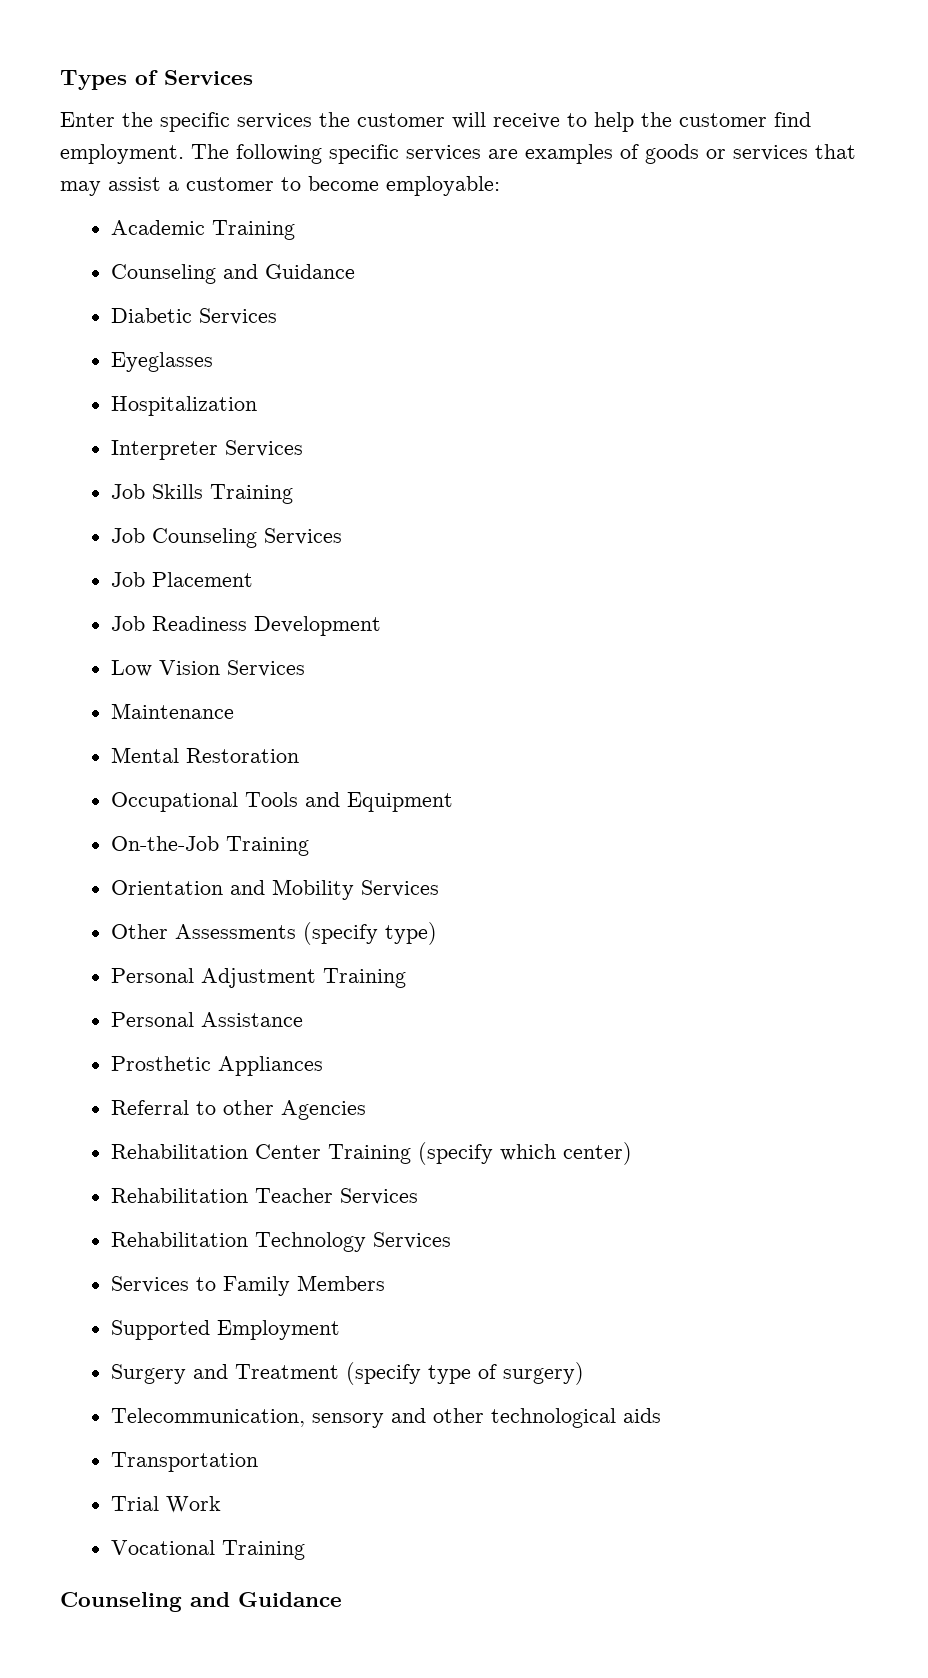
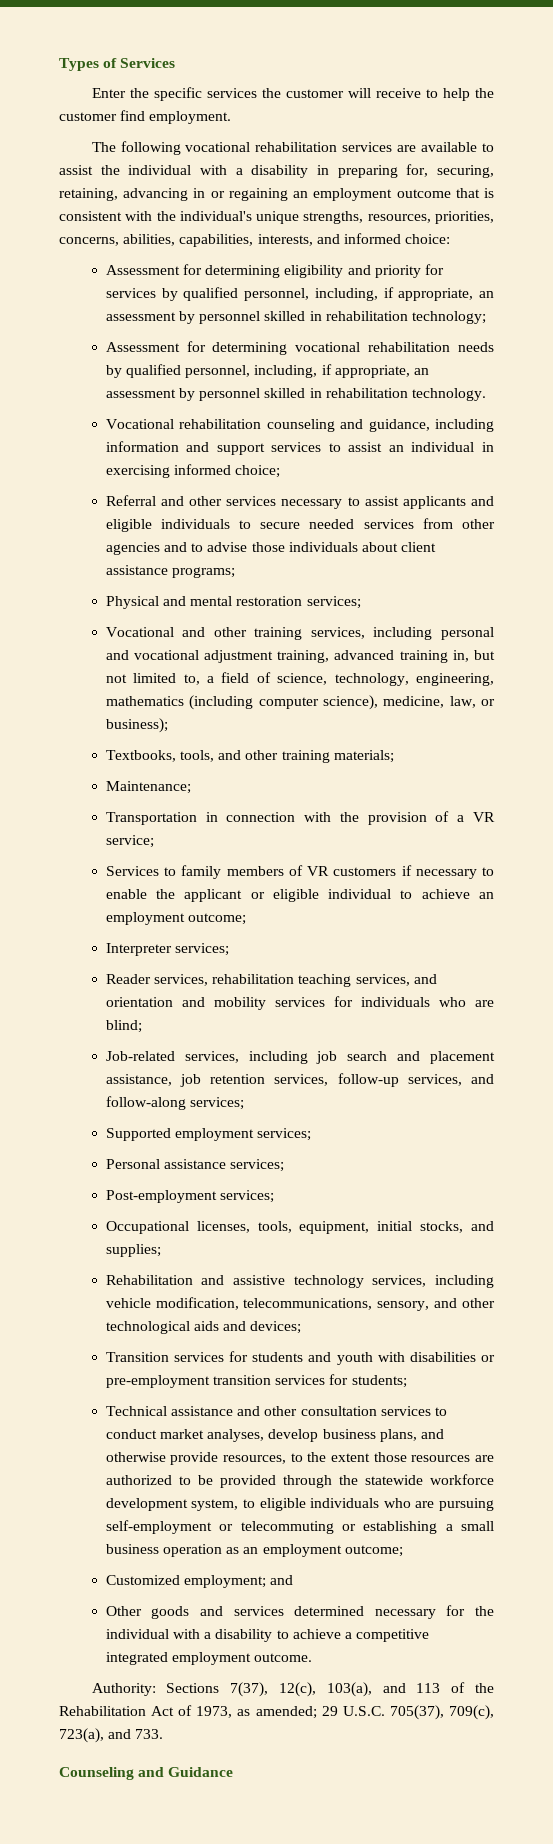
(184, 154) none -> (232, 117) //
[329,144,856,164] [60,176,500,196] [111,220,296,240] [111,264,356,284] [111,308,278,325] [111,352,214,372] [111,396,258,416] [111,440,304,460] [111,484,294,504] [111,528,343,548] [111,572,254,587] [111,616,382,636] [111,660,306,677] [111,703,235,719] [111,747,300,763] [111,792,454,812] [111,836,310,856] [111,879,440,900] [111,922,438,945] [111,968,407,988] [111,1012,304,1027] [111,1056,324,1076] [111,1100,367,1120] [111,1142,633,1165] [111,1188,419,1205] [111,1232,452,1252] [111,1275,386,1296] [111,1320,341,1340] [111,1362,585,1385] [111,1408,662,1428] [111,1452,259,1472] [111,1496,222,1513] [111,1540,306,1560] specific services are examples of goods or services that may assist a customer to become employable: // Academic Training // Counseling and Guidance // Diabetic Services // Eyeglasses // Hospitalization // Interpreter Services // Job Skills Training // Job Counseling Services // Job Placement // Job Readiness Development // Low Vision Services // Maintenance // Mental Restoration // Occupational Tools and Equipment // On-the-Job Training // Orientation and Mobility Services // Other Assessments (specify type) // Personal Adjustment Training // Personal Assistance // Prosthetic Appliances // Referral to other Agencies // Rehabilitation Center Training (specify which center) // Rehabilitation Teacher Services // Rehabilitation Technology Services // Services to Family Members // Supported Employment // Surgery and Treatment (specify type of surgery) // Telecommunication, sensory and other technological aids // Transportation // Trial Work // Vocational Training -> [185,142,494,152] [59,164,494,178] [59,188,495,201] [59,211,494,224] [59,233,451,247] [105,264,444,278] [105,287,494,301] [105,311,486,324] [105,341,494,355] [105,364,429,378] [105,388,486,401] [105,419,494,432] [105,441,494,455] [105,464,281,478] [105,495,494,509] [105,518,496,532] [105,542,437,555] [105,565,235,578] [105,596,361,609] [105,627,495,640] [105,650,496,663] [105,672,494,686] [105,695,495,710] [105,718,168,733] [105,750,394,763] [105,781,191,794] [105,811,495,825] [105,835,154,848] [105,865,494,879] [105,889,494,902] [105,912,246,925] [105,943,229,956] [105,974,437,987] [105,996,494,1010] [105,1020,142,1033] [105,1051,495,1064] [105,1073,494,1087] [105,1096,244,1110] [105,1128,312,1141] [105,1159,285,1172] [105,1190,274,1203] [105,1221,494,1234] [105,1244,161,1257] [105,1275,494,1288] [105,1297,496,1311] [105,1321,302,1334] [105,1351,495,1365] [105,1374,407,1388] [105,1406,447,1416] [105,1429,444,1442] [105,1452,494,1465] [105,1474,494,1488] [105,1498,494,1511] [105,1520,494,1534] [105,1544,403,1557] [105,1575,294,1588] [105,1605,494,1619] [105,1629,430,1642] [105,1652,313,1665] [91,1682,495,1697] [59,1705,494,1720] [59,1728,164,1743] vocational rehabilitation services are available to assist the individual with a disability in preparing for, securing, retaining, advancing in or regaining an employment outcome that is consistent with the individual's unique strengths, resources, priorities, concerns, abilities, capabilities, interests, and informed choice: // Assessment for determining eligibility and priority for services by qualified personnel, including, if appropriate, an assessment by personnel skilled in rehabilitation technology; // Assessment for determining vocational rehabilitation needs by qualified personnel, including, if appropriate, an assessment by personnel skilled in rehabilitation technology. // Vocational rehabilitation counseling and guidance, including information and support services to assist an individual in exercising informed choice; // Referral and other services necessary to assist applicants and eligible individuals to secure needed services from other agencies and to advise those individuals about client assistance programs; // Physical and mental restoration services; // Vocational and other training services, including personal and vocational adjustment training, advanced training in, but not limited to, a field of science, technology, engineering, mathematics (including computer science), medicine, law, or business); // Textbooks, tools, and other training materials; // Maintenance; // Transportation in connection with the provision of a VR service; // Services to family members of VR customers if necessary to enable the applicant or eligible individual to achieve an employment outcome; // Interpreter services; // Reader services, rehabilitation teaching services, and orientation and mobility services for individuals who are blind; // Job-related services, including job search and placement assistance, job retention services, follow-up services, and follow-along services; // Supported employment services; // Personal assistance services; // Post-employment services; // Occupational licenses, tools, equipment, initial stocks, and supplies; // Rehabilitation and assistive technology services, including vehicle modification, telecommunications, sensory, and other technological aids and devices; // Transition services for students and youth with disabilities or pre-employment transition services for students; // Technical assistance and other consultation services to conduct market analyses, develop business plans, and otherwise provide resources, to the extent those resources are authorized to be provided through the statewide workforce development system, to eligible individuals who are pursuing self-employment or telecommuting or establishing a small business operation as an employment outcome; // Customized employment; and // Other goods and services determined necessary for the individual with a disability to achieve a competitive integrated employment outcome. // Authority: Sections 7(37), 12(c), 103(a), and 113 of the Rehabilitation Act of 1973, as amended; 29 U.S.C. 705(37), 709(c), 723(a), and 733.

